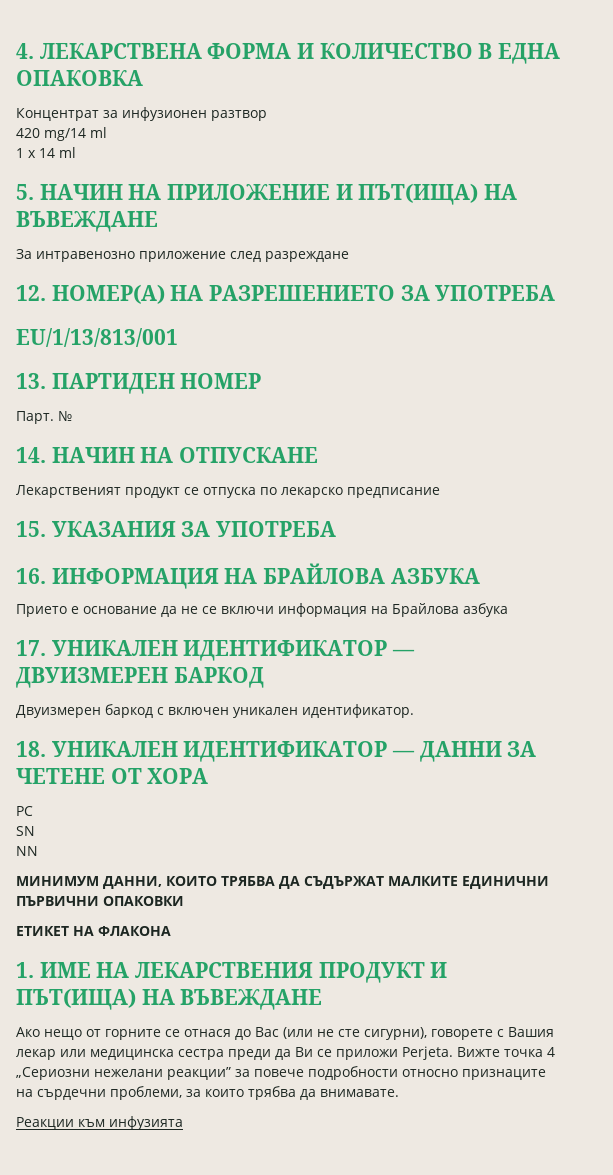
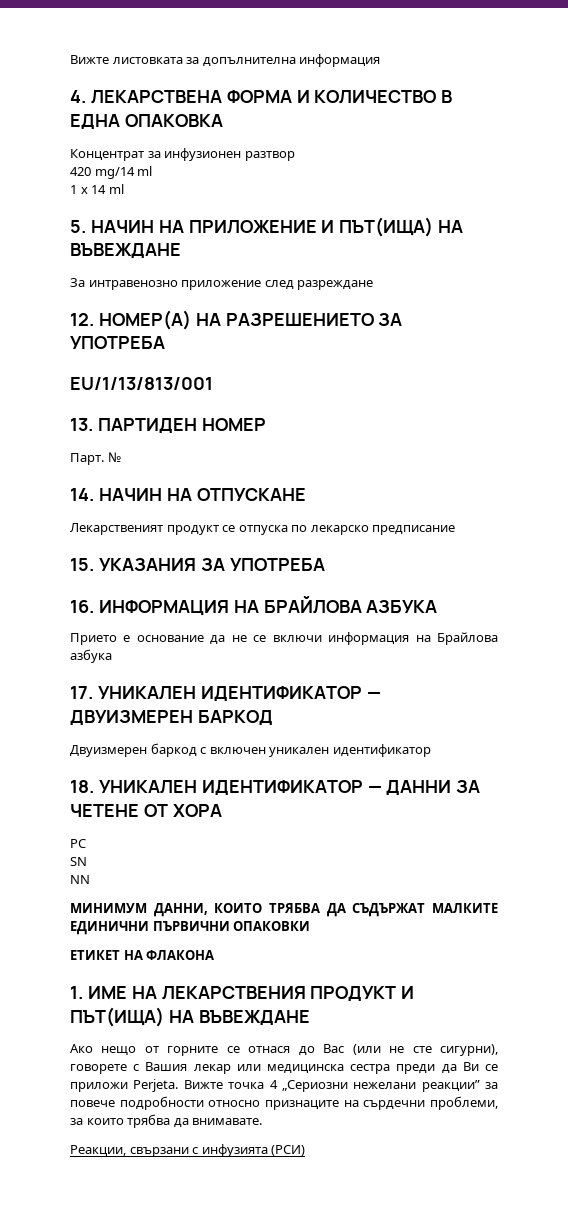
(16, 51) none -> [70,54,381,67] Вижте листовката за допълнителна информация //
[302,704,414,718] идентификатор. -> [332,744,431,757] идентификатор
[16,1116,183,1130] Реакции към инфузията -> [70,1144,306,1157] Реакции, свързани с инфузията (РСИ)

